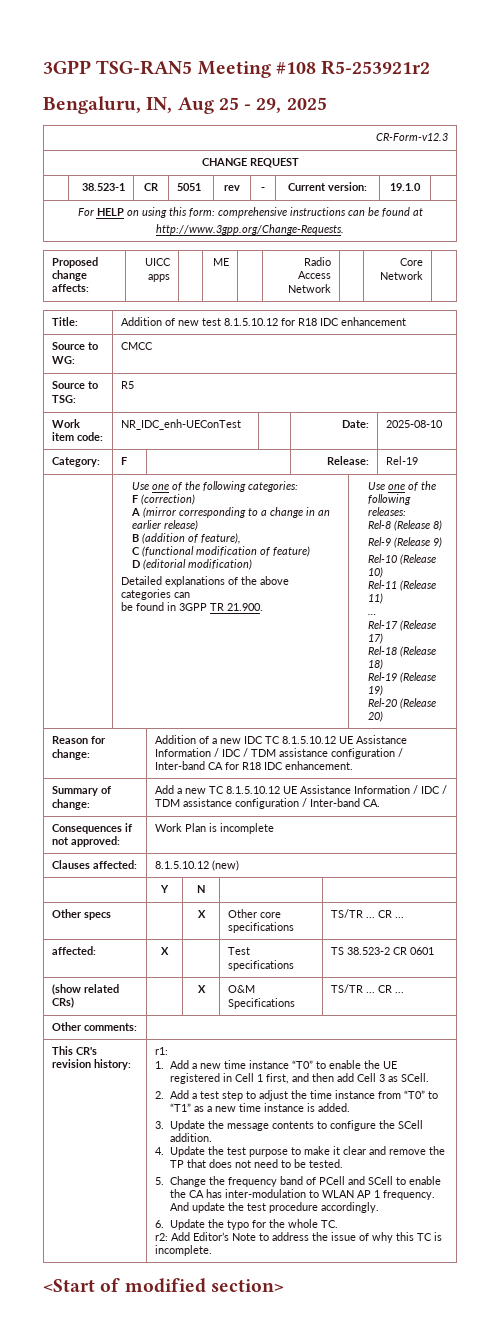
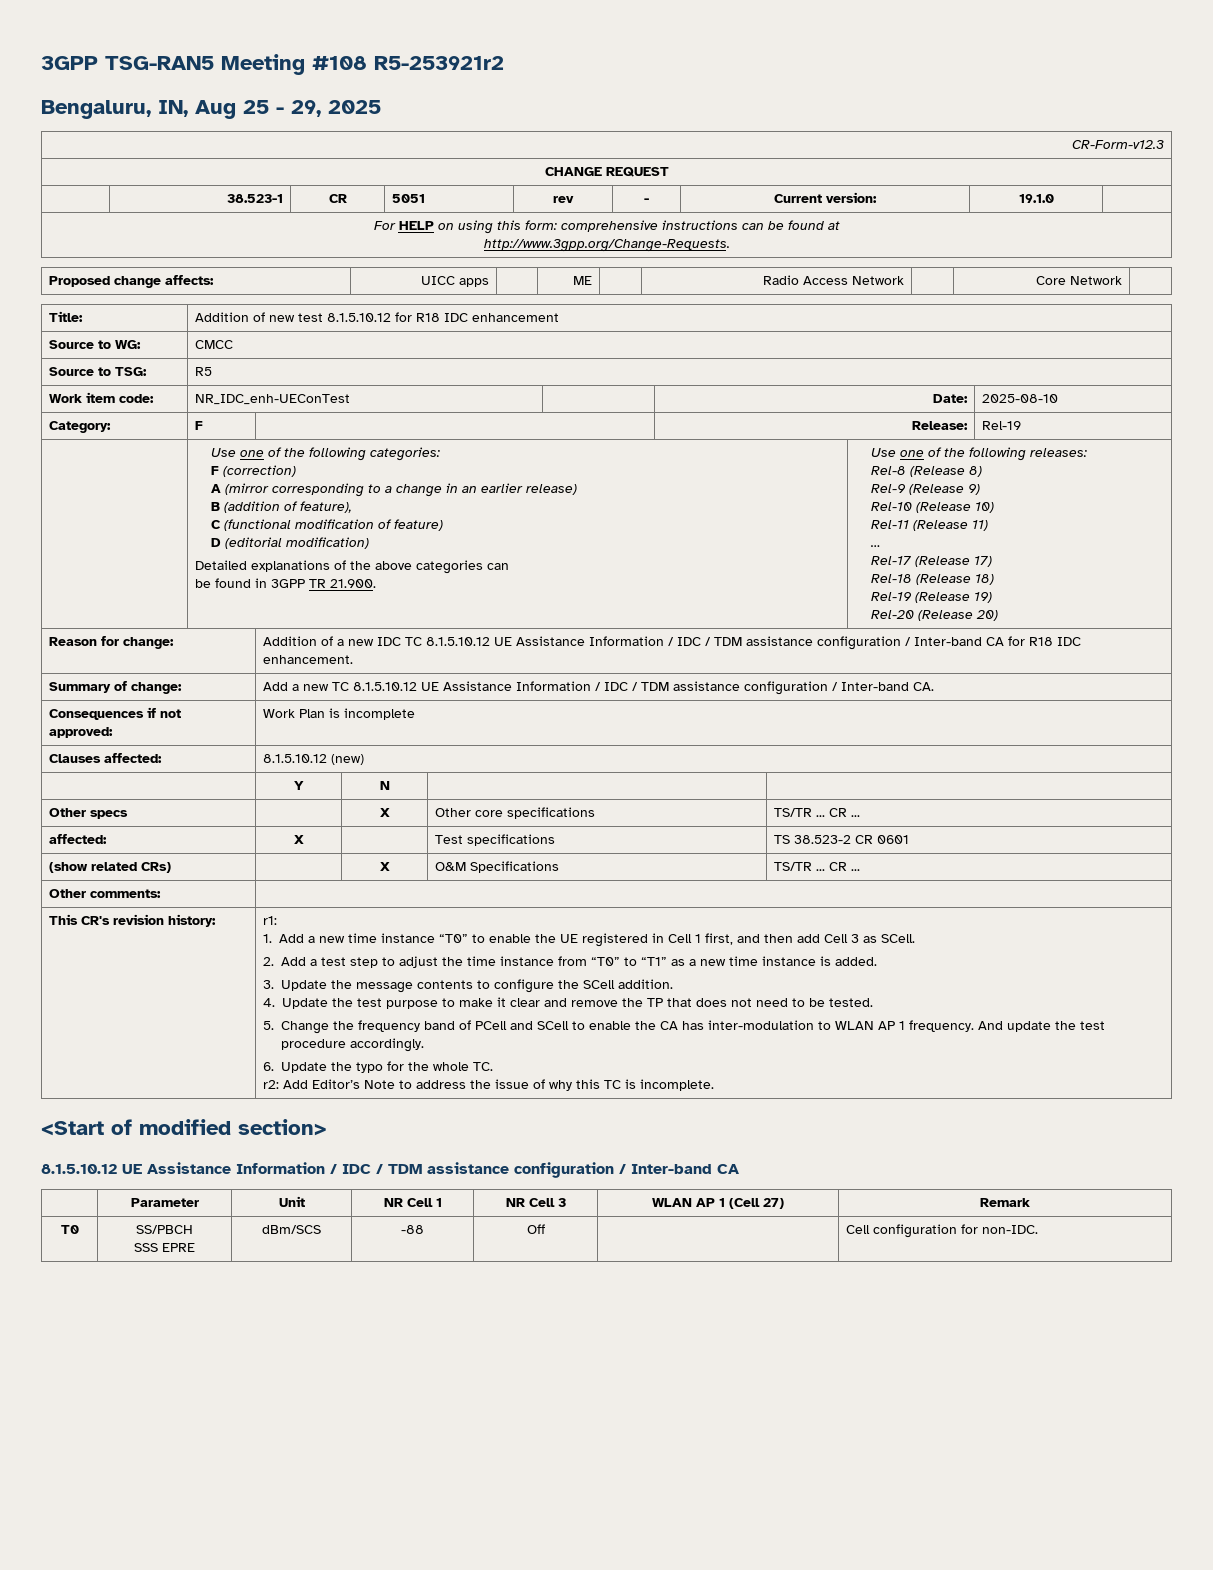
(284, 1285) none -> [41,1162,739,1178] [130,1198,199,1207] [278,1196,305,1207] [383,1198,442,1207] [505,1198,566,1207] [652,1198,784,1209] [980,1198,1030,1207] [60,1225,79,1234] [136,1225,193,1234] [134,1243,195,1252] [262,1225,321,1234] [401,1225,424,1234] [526,1224,545,1234] [846,1224,1039,1238] // 8.1.5.10.12 UE Assistance Information / IDC / TDM assistance configuration / Inter-band CA // | Parameter | Unit | NR Cell 1 | NR Cell 3 | WLAN AP 1 (Cell 27) | Remark // T0 | SS/PBCH // SSS EPRE | dBm/SCS | -88 | Off | | Cell configuration for non-IDC.

